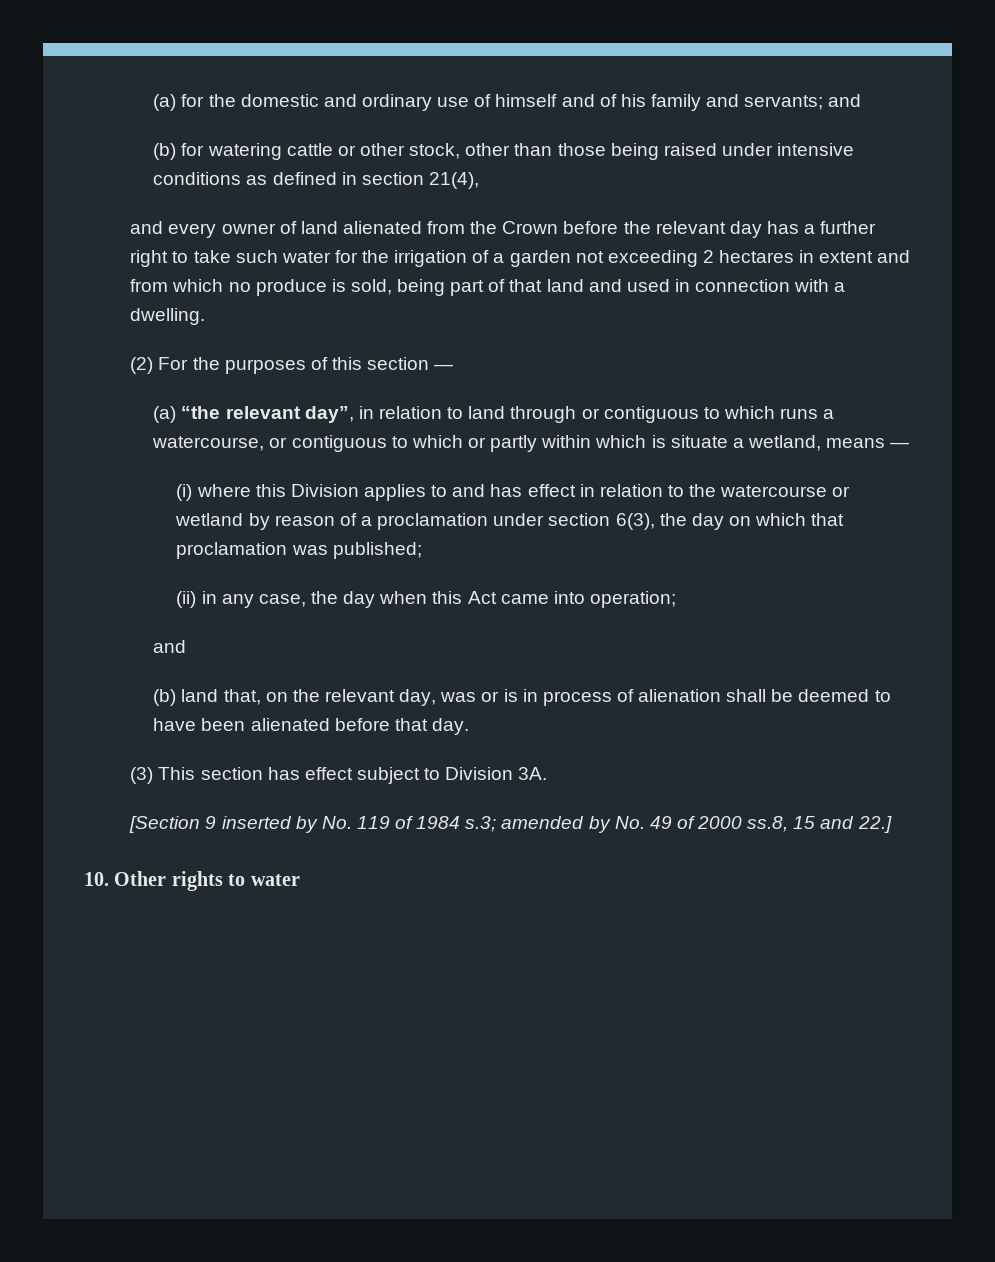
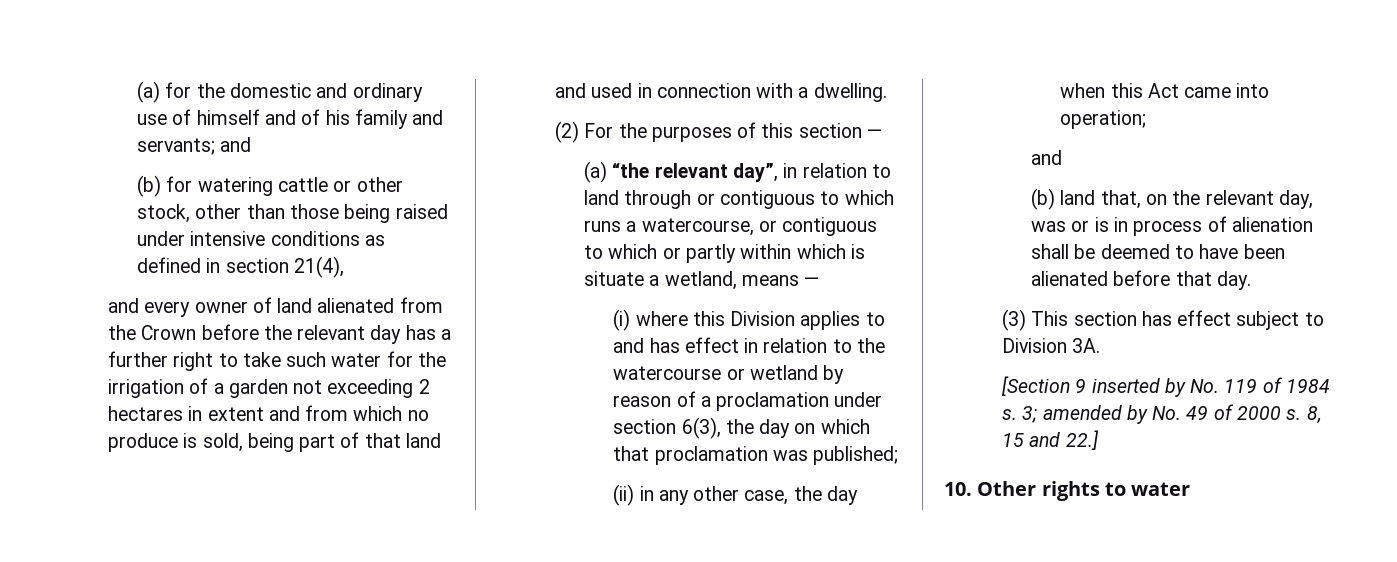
(254, 601) none -> [693,486,740,501] other
[465,816,497,832] s.3; -> [1002,406,1038,423] s. 3;
[747,816,789,832] ss.8, -> [1286,406,1322,424] s. 8,

